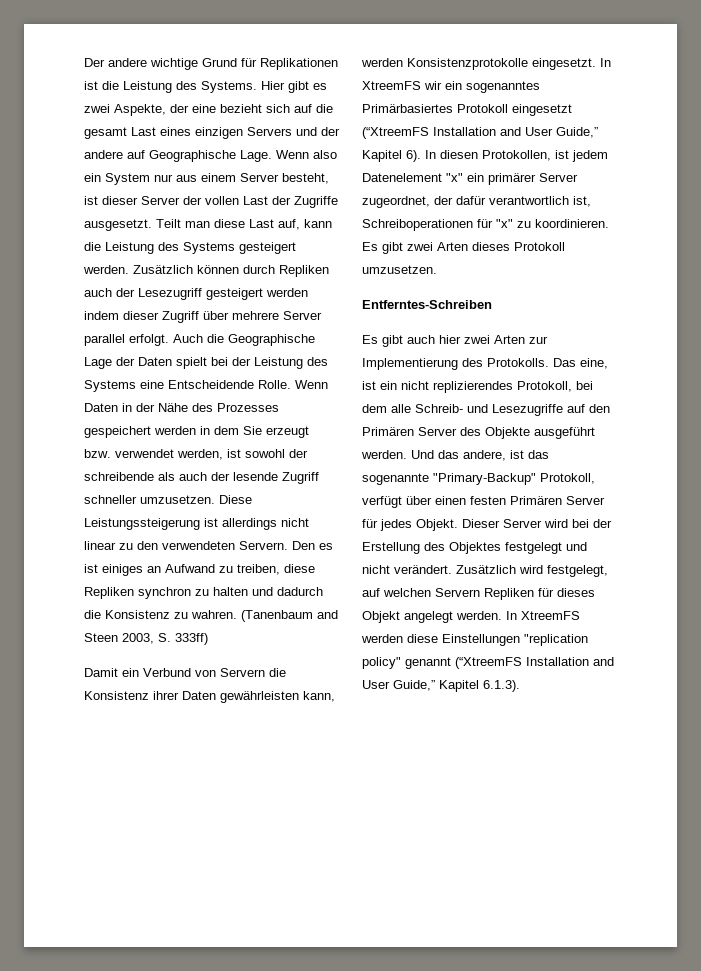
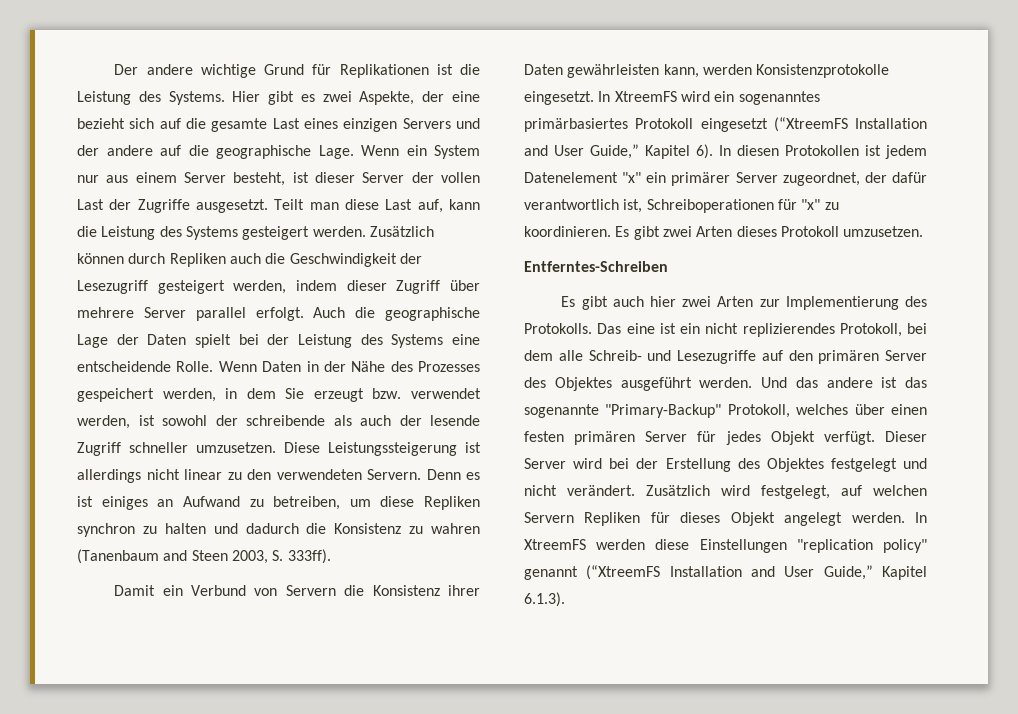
[84,127,127,139] gesamt -> [211,118,268,132] gesamte
[149,150,236,162] Geographische -> [188,145,311,159] die geographische
[313,150,337,159] also -> (399, 150) none
(112, 292) none -> [265,253,397,267] die Geschwindigkeit
[266,288,308,297] werden -> [233,280,287,294] werden,
[228,334,315,346] Geographische -> [385,307,480,321] geographische
[168,380,254,389] Entscheidende -> [77,361,171,372] entscheidende
[154,426,196,435] werden -> [162,388,216,402] werden,
[292,541,315,550] Den -> [426,469,461,480] Denn
[237,564,280,575] treiben, -> [273,496,371,510] betreiben, um
[191,610,237,619] wahren. -> [431,523,480,534] wahren
[175,633,208,645] 333ff) -> [287,549,331,564] 333ff).
[424,81,442,90] wir -> [680,91,710,102] wird
[362,104,453,113] Primärbasiertes -> [524,118,628,132] primärbasiertes
[482,150,551,161] Protokollen, -> [785,145,859,156] Protokollen
[580,358,608,369] eine, -> [626,323,655,334] eine
[362,427,414,436] Primären -> [818,350,880,364] primären
[485,427,530,439] Objekte -> [554,377,612,391] Objektes
[463,450,506,461] andere, -> [826,377,873,388] andere
[362,496,402,508] verfügt -> [796,404,849,415] welches
[510,496,562,505] Primären -> [574,431,636,445] primären
[416,519,458,531] Objekt. -> [770,431,875,445] Objekt verfügt.

